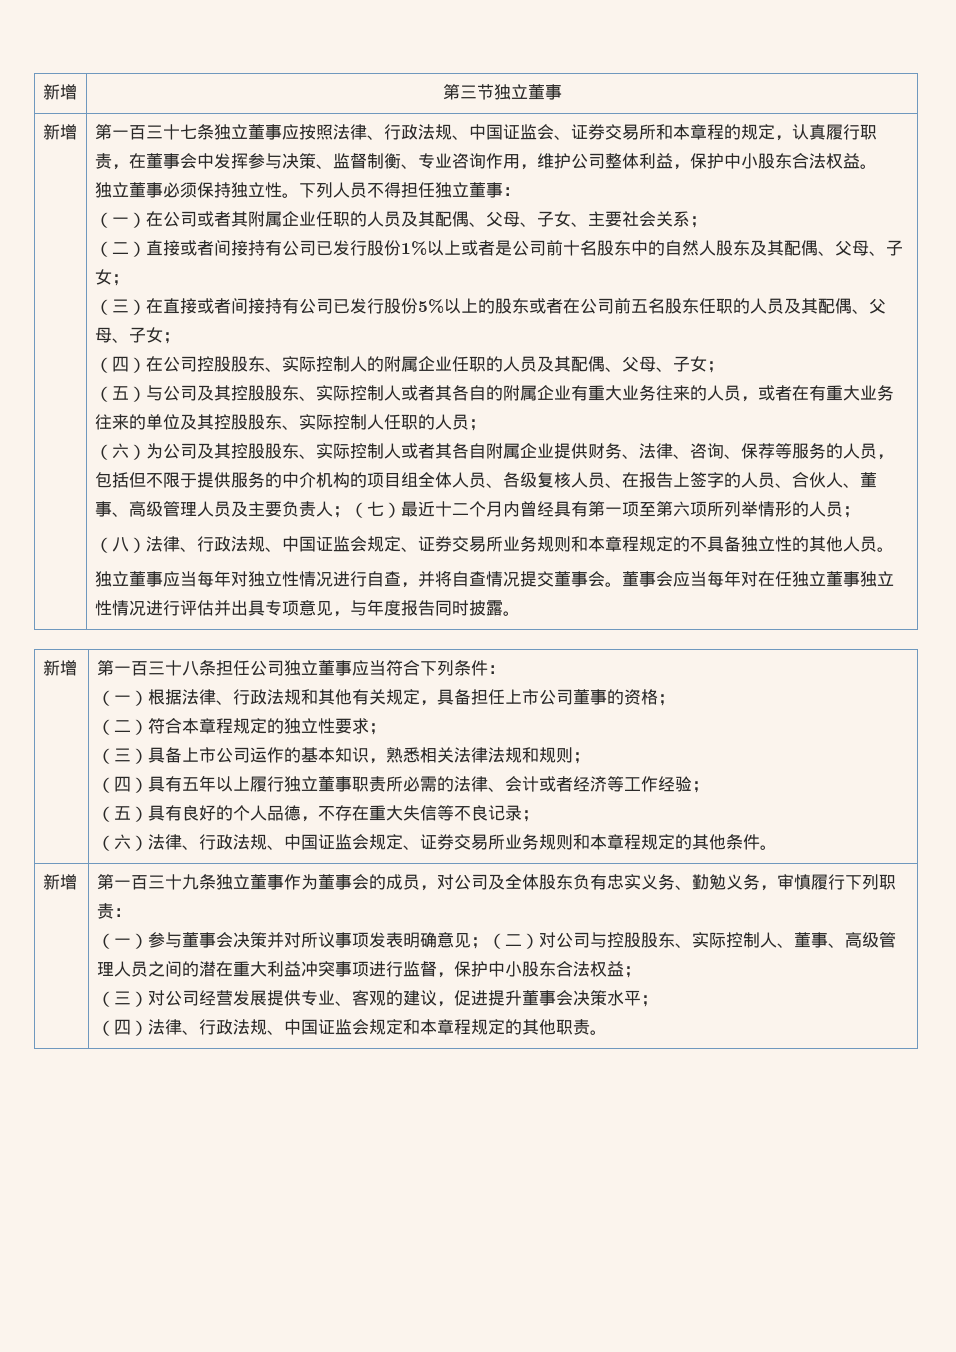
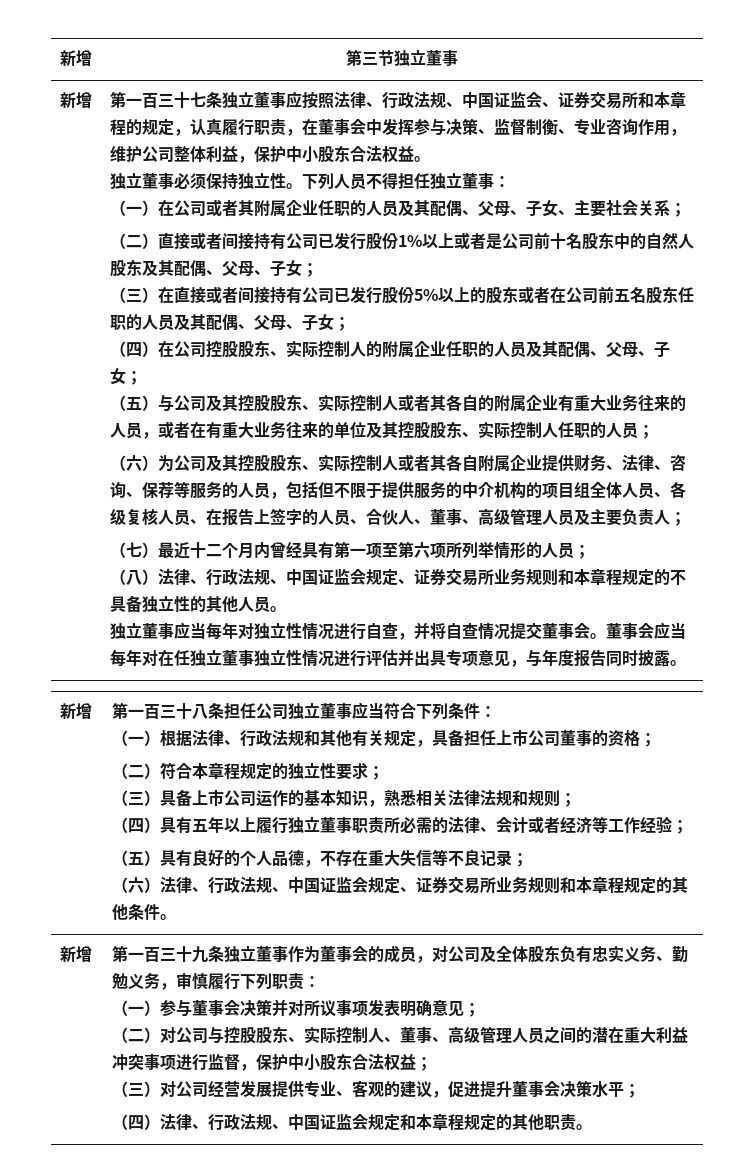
(351, 512) none -> (686, 519) //
(489, 943) none -> (480, 1010) //

